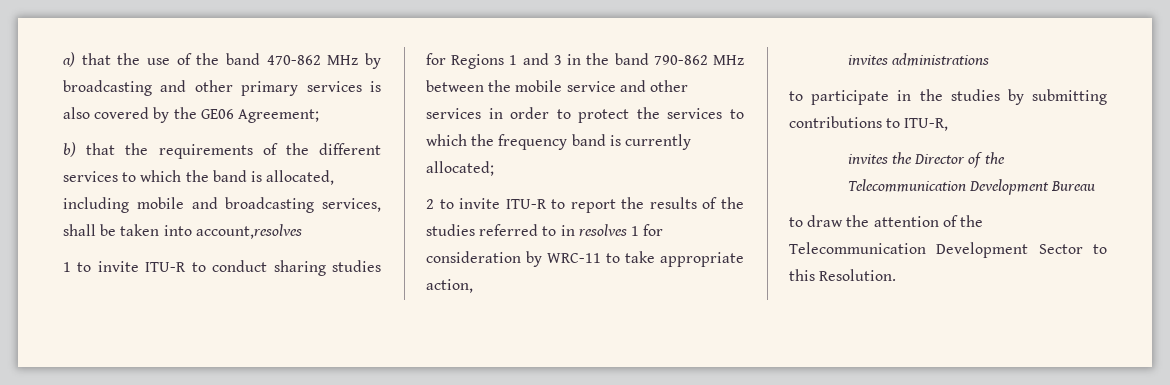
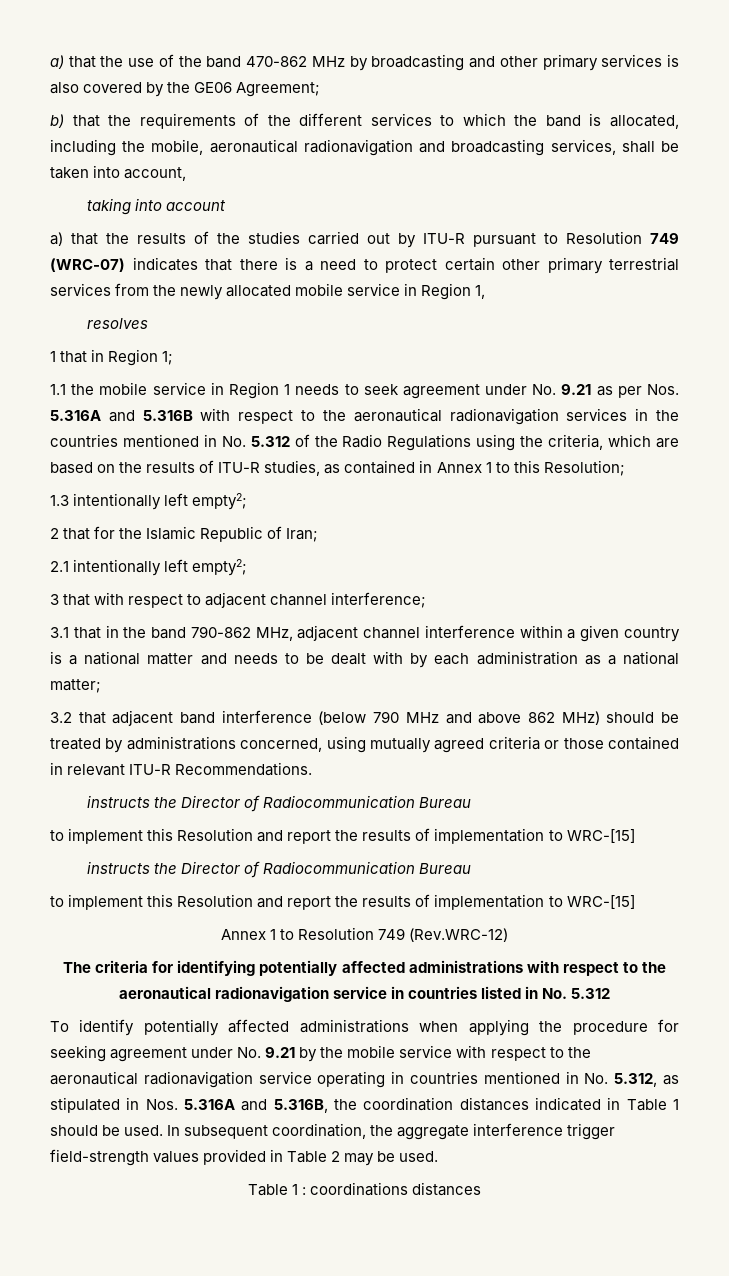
[136,197,184,209] mobile -> [122,139,413,156] the mobile, aeronautical radionavigation
[195,224,302,239] [63,260,381,276] [426,53,744,69] [426,80,688,92] [426,107,744,123] [426,134,691,150] [426,161,494,176] [426,198,616,213] account,resolves // 1 to invite ITU-R to conduct sharing studies for Regions 1 and 3 in the band 790-862 MHz between the mobile service and other services in order to protect the services to which the frequency band is currently allocated; // 2 to invite ITU-R to report -> [124,167,187,181] [86,198,226,215] [50,232,98,246] account, // taking into account // a) that
[479,224,664,236] [426,251,744,267] [426,279,473,293] [847,53,990,66] [789,89,1107,105] [789,116,949,131] [847,152,1005,168] [847,179,1096,195] [789,215,983,227] [789,242,1107,258] [789,269,897,281] referred to in resolves 1 for consideration by WRC-11 to take appropriate action, // invites administrations // to participate in the studies by submitting contributions to ITU-R, // invites the Director of the Telecommunication Development Bureau // to draw the attention of the Telecommunication Development Sector to this Resolution. -> [308,231,679,248] [50,257,679,274] [50,283,486,300] [86,318,148,329] [50,349,174,366] [50,382,679,399] [50,408,680,425] [50,434,679,451] [50,460,625,476] [50,493,248,510] [50,526,319,542] [50,559,248,576] [50,592,427,608] [50,625,680,642] [50,651,679,668] [50,679,101,693] [50,710,679,726] [50,736,679,753] [50,762,313,776] [86,795,471,812] [50,828,635,844] [86,861,471,878] [50,894,635,910] [220,927,509,942] [63,960,666,976] [118,986,611,1002] [50,1019,680,1036] [50,1045,591,1062] [50,1071,679,1088] [50,1097,680,1113] [50,1123,616,1140] [50,1149,439,1166] [247,1182,482,1196] carried out by ITU-R pursuant to Resolution 749 (WRC-07) indicates that there is a need to protect certain other primary terrestrial services from the newly allocated mobile service in Region 1, // resolves // 1 that in Region 1; // 1.1 the mobile service in Region 1 needs to seek agreement under No. 9.21 as per Nos. 5.316A and 5.316B with respect to the aeronautical radionavigation services in the countries mentioned in No. 5.312 of the Radio Regulations using the criteria, which are based on the results of ITU-R studies, as contained in Annex 1 to this Resolution; // 1.3 intentionally left empty2; // 2 that for the Islamic Republic of Iran; // 2.1 intentionally left empty2; // 3 that with respect to adjacent channel interference; // 3.1 that in the band 790-862 MHz, adjacent channel interference within a given country is a national matter and needs to be dealt with by each administration as a national matter; // 3.2 that adjacent band interference (below 790 MHz and above 862 MHz) should be treated by administrations concerned, using mutually agreed criteria or those contained in relevant ITU-R Recommendations. // instructs the Director of Radiocommunication Bureau // to implement this Resolution and report the results of implementation to WRC-[15] // instructs the Director of Radiocommunication Bureau // to implement this Resolution and report the results of implementation to WRC-[15] // Annex 1 to Resolution 749 (Rev.WRC-12) // The criteria for identifying potentially affected administrations with respect to the aeronautical radionavigation service in countries listed in No. 5.312 // To identify potentially affected administrations when applying the procedure for seeking agreement under No. 9.21 by the mobile service with respect to the aeronautical radionavigation service operating in countries mentioned in No. 5.312, as stipulated in Nos. 5.316A and 5.316B, the coordination distances indicated in Table 1 should be used. In subsequent coordination, the aggregate interference trigger field-strength values provided in Table 2 may be used. // Table 1 : coordinations distances

